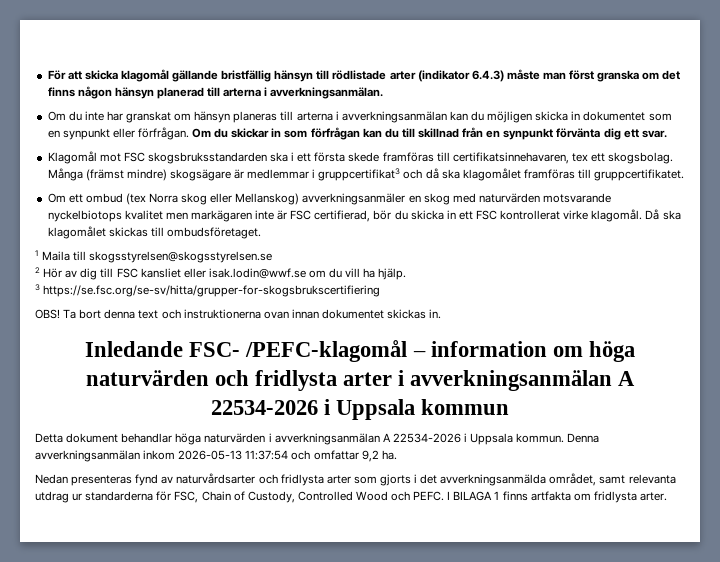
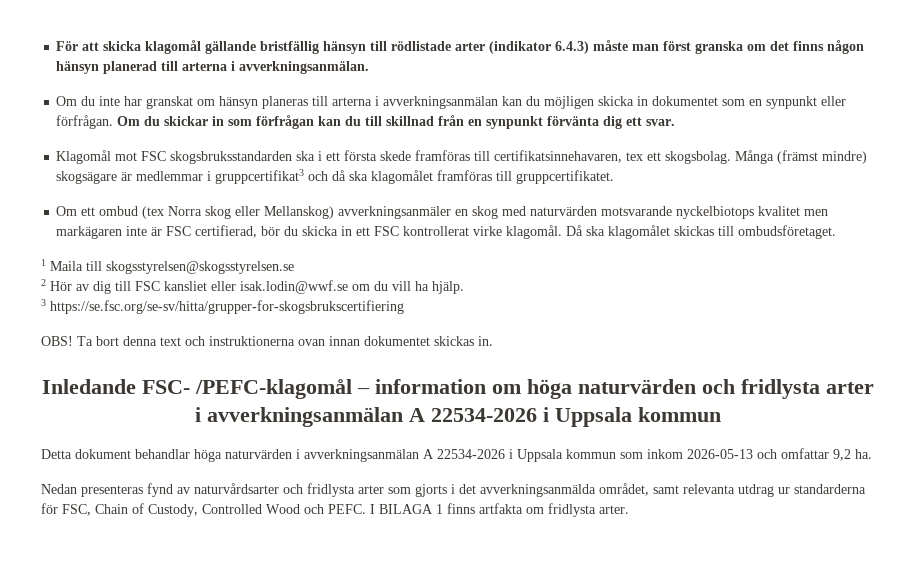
[516,433,600,443] [35,450,140,462] kommun. Denna avverkningsanmälan -> [566,449,643,459] kommun som
[245,450,289,460] 11:37:54 -> (753, 454) none

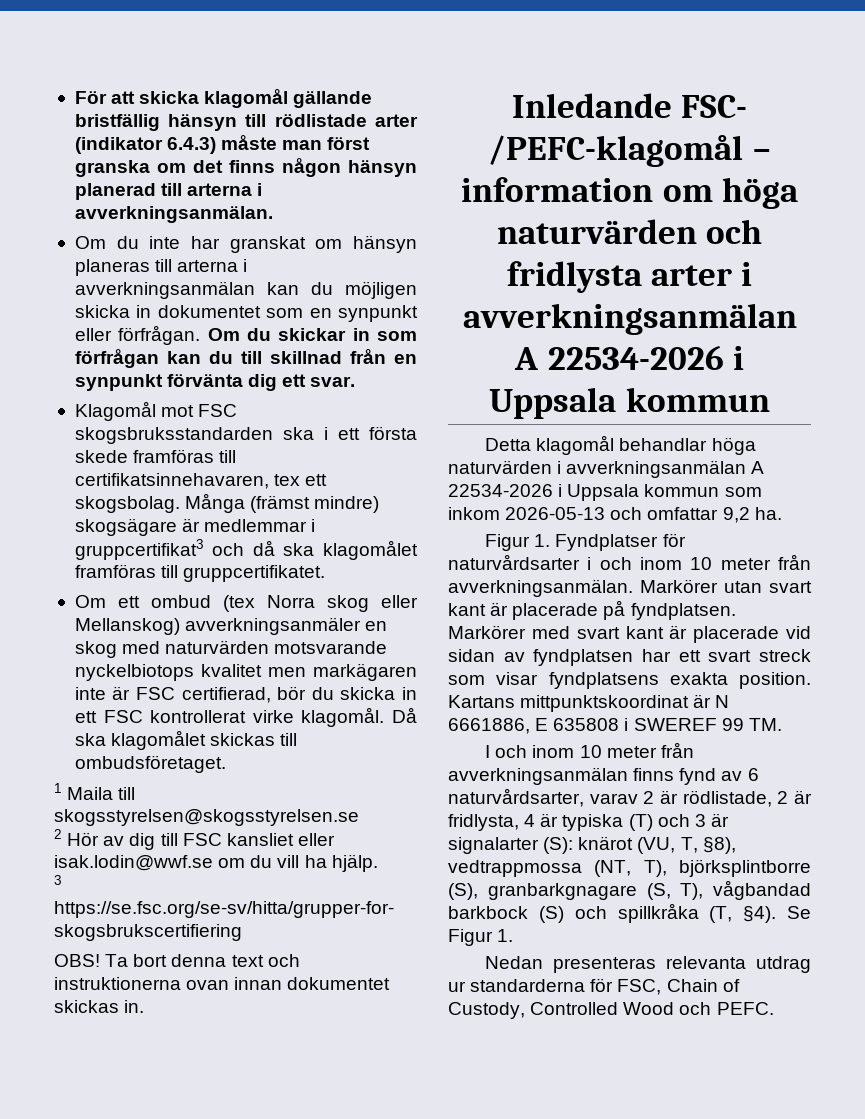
[75,449,131,459] dokument -> [536,435,615,455] klagomål
[41,483,679,497] Nedan presenteras fynd av naturvårdsarter och fridlysta arter som gjorts i det avverkningsanmälda området, samt -> [485,533,686,551] [448,554,811,570] [448,579,812,597] [448,600,736,620] [448,625,811,643] [448,649,811,666] [448,672,811,689] [448,694,730,712] [448,718,782,734] [485,742,694,758] [448,767,759,785] [448,788,812,807] [448,813,729,831] [448,836,736,854] [448,859,811,877] [448,880,811,900] [448,903,811,923] [448,929,514,946] [485,956,657,973] Figur 1. Fyndplatser för naturvårdsarter i och inom 10 meter från avverkningsanmälan. Markörer utan svart kant är placerade på fyndplatsen. Markörer med svart kant är placerade vid sidan av fyndplatsen har ett svart streck som visar fyndplatsens exakta position. Kartans mittpunktskoordinat är N 6661886, E 635808 i SWEREF 99 TM. // I och inom 10 meter från avverkningsanmälan finns fynd av 6 naturvårdsarter, varav 2 är rödlistade, 2 är fridlysta, 4 är typiska (T) och 3 är signalarter (S): knärot (VU, T, §8), vedtrappmossa (NT, T), björksplintborre (S), granbarkgnagare (S, T), vågbandad barkbock (S) och spillkråka (T, §4). Se Figur 1. // Nedan presenteras
[370,503,629,517] I BILAGA 1 finns artfakta om fridlysta arter. -> (774, 1008) none

